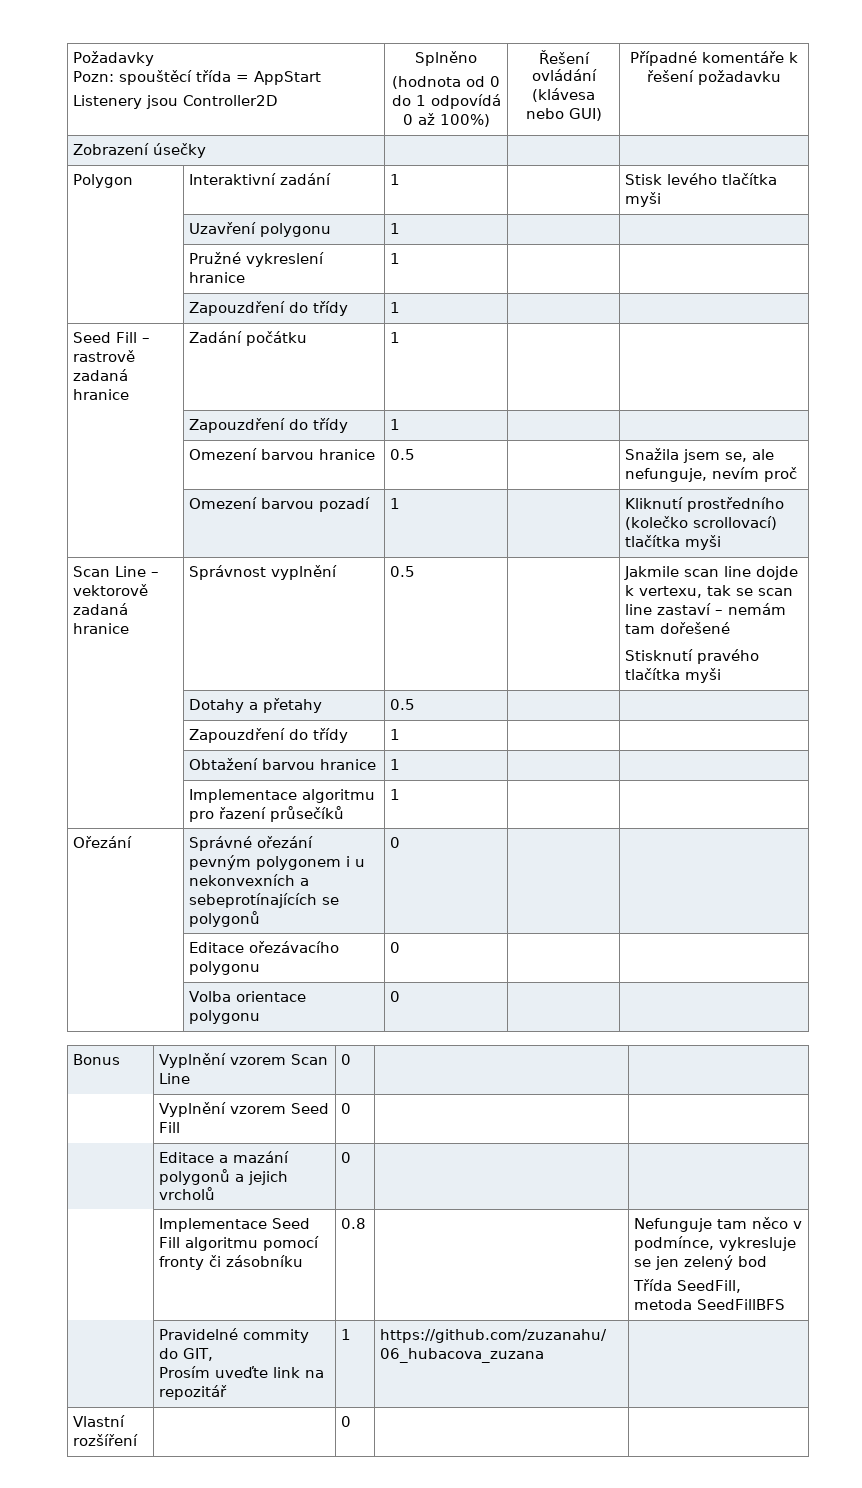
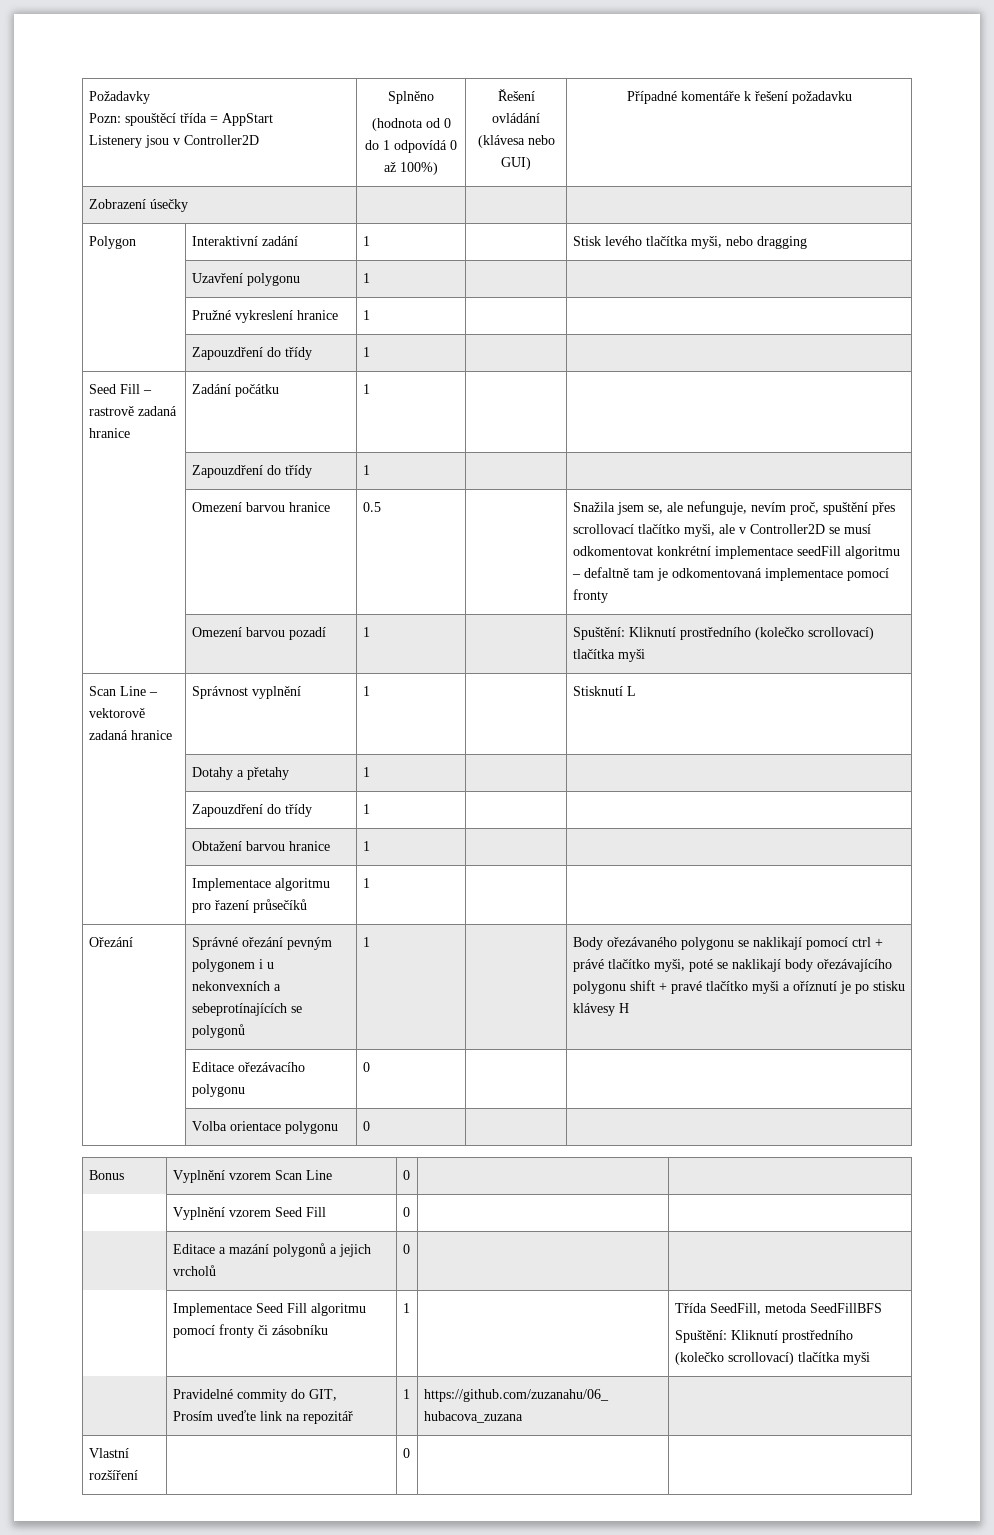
(179, 102) none -> [172,138,180,145] v
[625,192,662,207] myši -> [690,236,807,249] myši, nebo dragging
[764,467,798,482] proč -> [789,502,895,515] [572,524,871,537] [572,546,900,559] [571,567,889,581] [572,589,608,603] proč, spuštění přes scrollovací tlačítko myši, ale v Controller2D se musí odkomentovat konkrétní implementace seedFill algoritmu – defaltně tam je odkomentovaná implementace pomocí fronty
(401, 503) none -> [572,627,625,640] Spuštění:
[390,566,416,577] [624,566,799,580] [625,585,794,598] [625,603,787,615] [625,622,731,634] [625,649,760,664] [625,668,722,683] 0.5 | | Jakmile scan line dojde k vertexu, tak se scan line zastaví – nemám tam dořešené // Stisknutí pravého tlačítka myši -> [362,686,370,696] [572,686,636,696] 1 | | Stisknutí L
[390,699,416,710] 0.5 -> [362,767,370,777] 1
[390,837,401,848] 0 | | -> [362,937,370,947] [572,937,883,950] [572,959,892,972] [572,980,905,994] [572,1003,629,1016] 1 | | Body ořezávaného polygonu se naklikají pomocí ctrl + právé tlačítko myši, poté se naklikají body ořezávajícího polygonu shift + pravé tlačítko myši a oříznutí je po stisku klávesy H
[341,1218,367,1229] [634,1217,803,1232] [634,1236,797,1251] [634,1255,768,1270] [633,1279,742,1293] [634,1299,786,1310] 0.8 | | Nefunguje tam něco v podmínce, vykresluje se jen zelený bod // Třída SeedFill, metoda SeedFillBFS -> [402,1303,410,1313] [674,1303,882,1315] [674,1330,853,1343] [674,1352,870,1365] 1 | | Třída SeedFill, metoda SeedFillBFS // Spuštění: Kliknutí prostředního (kolečko scrollovací) tlačítka myši

